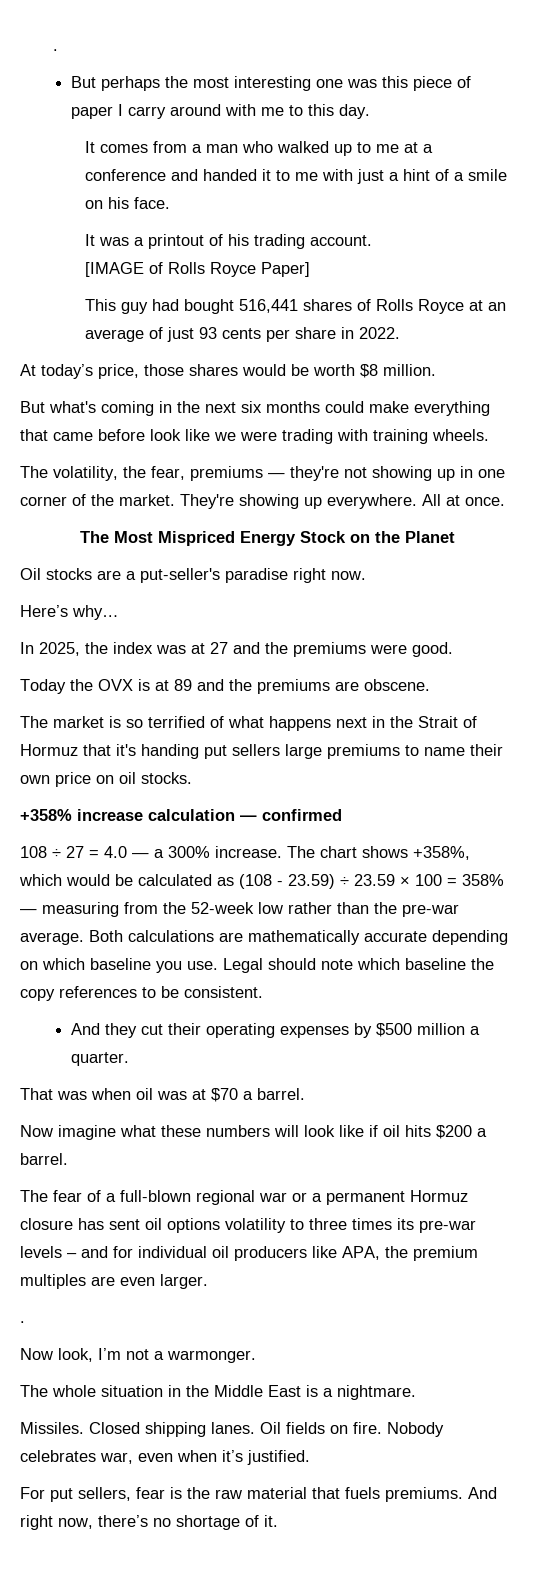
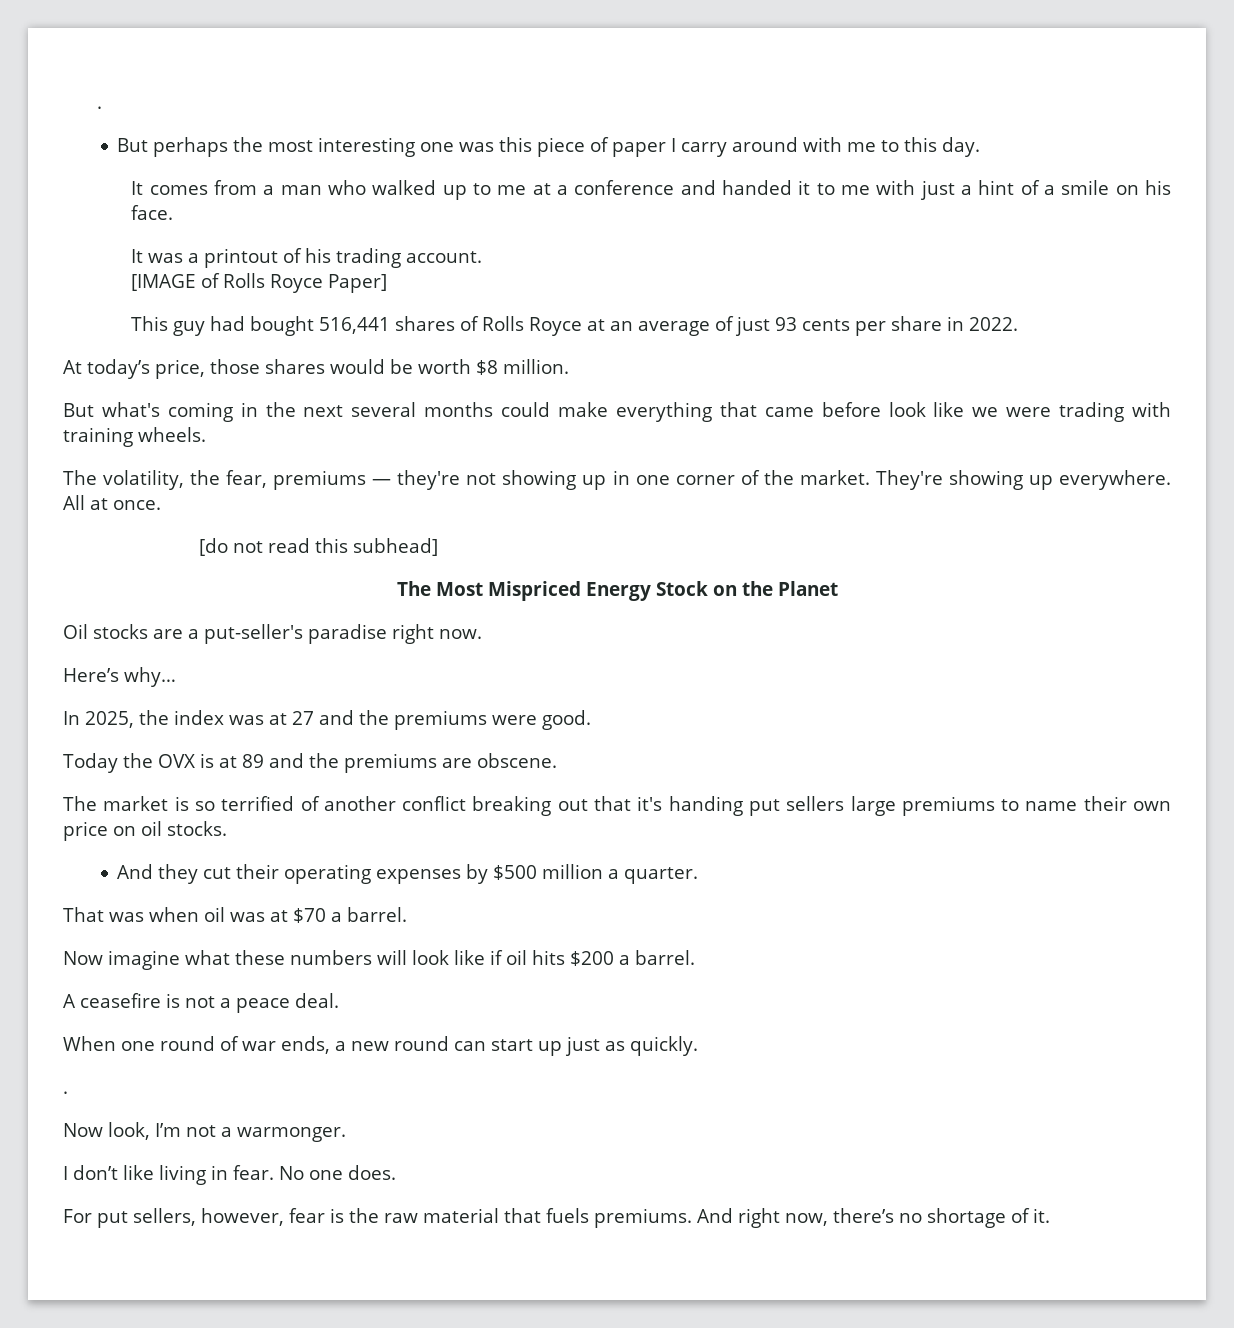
[241,401,262,413] six -> [351,402,417,417] several
(505, 501) none -> [199,538,439,556] // [do not read this subhead]
[228,716,477,731] [20,744,78,756] what happens next in the Strait of Hormuz -> [323,796,588,816] another conflict breaking out
[20,809,342,821] [20,846,470,860] [19,874,504,889] [20,902,459,917] [20,930,508,945] [20,958,494,973] [20,986,263,1001] // +358% increase calculation — confirmed // 108 ÷ 27 = 4.0 — a 300% increase. The chart shows +358%, which would be calculated as (108 - 23.59) ÷ 23.59 × 100 = 358% — measuring from the 52-week low rather than the pre-war average. Both calculations are mathematically accurate depending on which baseline you use. Legal should note which baseline the copy references to be consistent. -> (227, 828) none
[20,1190,468,1205] [20,1218,476,1233] [20,1246,478,1261] [20,1274,208,1289] The fear of a full-blown regional war or a permanent Hormuz closure has sent oil options volatility to three times its pre-war levels – and for individual oil producers like APA, the premium multiples are even larger. -> [63,993,339,1013] [63,1036,698,1056] A ceasefire is not a peace deal. // When one round of war ends, a new round can start up just as quickly.
[20,1385,416,1400] [20,1422,444,1437] [20,1450,310,1465] The whole situation in the Middle East is a nightmare. // Missiles. Closed shipping lanes. Oil fields on fire. Nobody celebrates war, even when it’s justified. -> [63,1165,396,1185] I don’t like living in fear. No one does.
(131, 1494) none -> [201,1208,284,1226] however,

